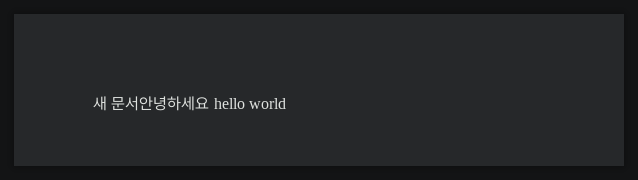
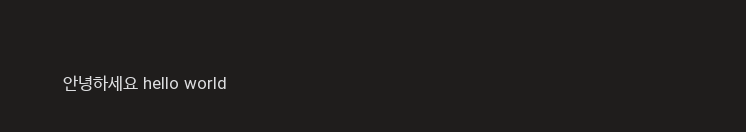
[93,96,210,111] 새 문서안녕하세요 -> [63,75,138,91] 안녕하세요

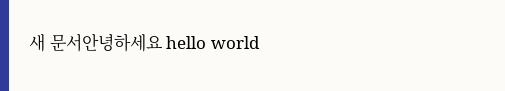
[63,75,138,91] 안녕하세요 -> [29,33,163,52] 새 문서안녕하세요

